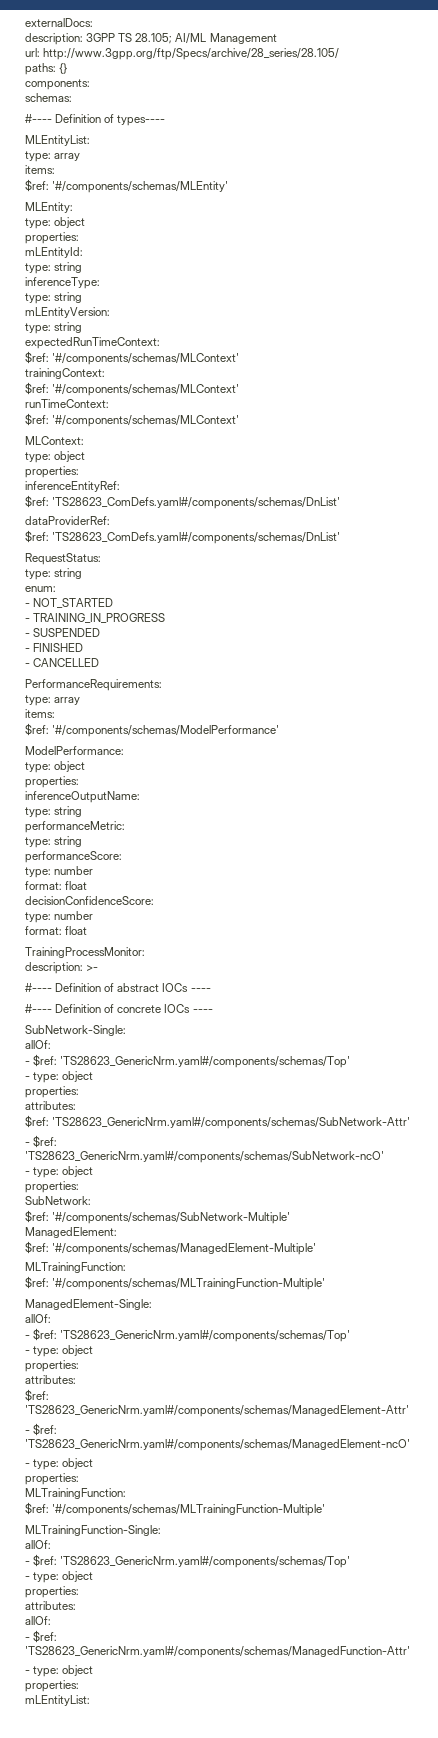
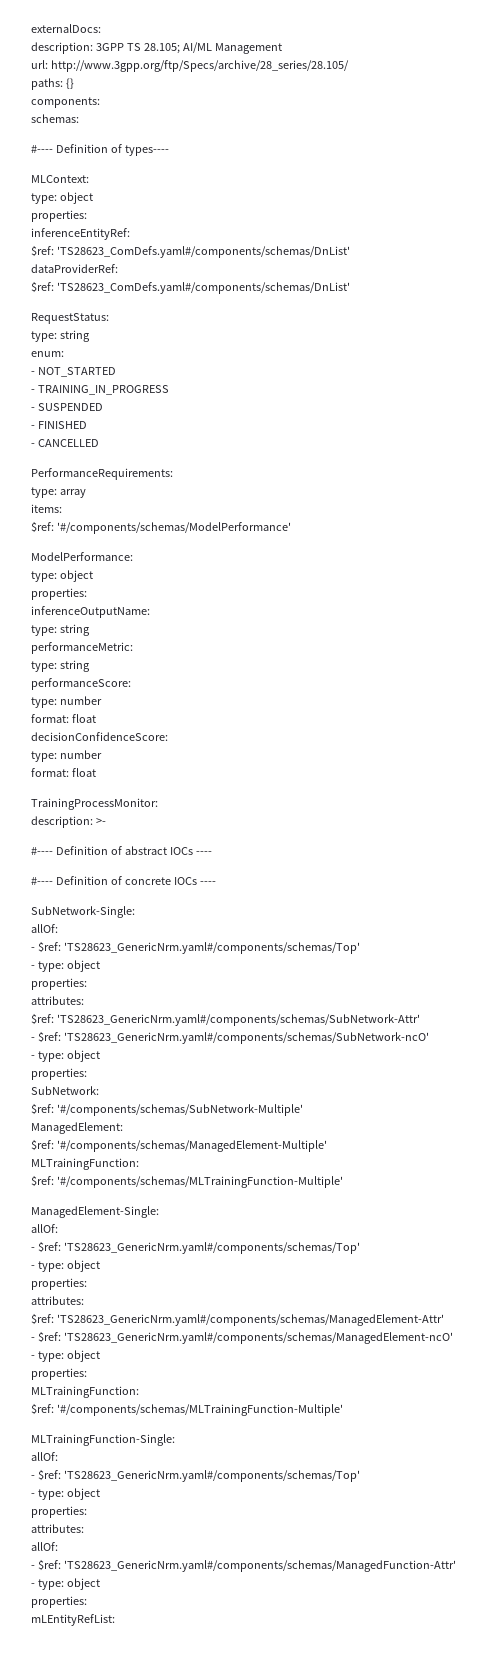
[25,135,90,146] [25,151,81,162] [25,165,55,174] [25,179,229,193] [25,202,73,213] [25,217,86,229] [25,232,79,244] [25,247,83,258] [25,262,83,274] [25,277,100,289] [25,292,83,304] [25,307,110,318] [25,322,83,334] [25,337,160,349] [25,351,240,365] [25,368,105,379] [25,382,240,396] [25,399,109,408] [25,413,240,427] // MLEntityList: // type: array // items: // $ref: '#/components/schemas/MLEntity' // MLEntity: // type: object // properties: // mLEntityId: // type: string // inferenceType: // type: string // mLEntityVersion: // type: string // expectedRunTimeContext: // $ref: '#/components/schemas/MLContext' // trainingContext: // $ref: '#/components/schemas/MLContext' // runTimeContext: // $ref: '#/components/schemas/MLContext' -> (169, 150) none
[25,1695,90,1706] mLEntityList: -> [31,1614,115,1626] mLEntityRefList:

